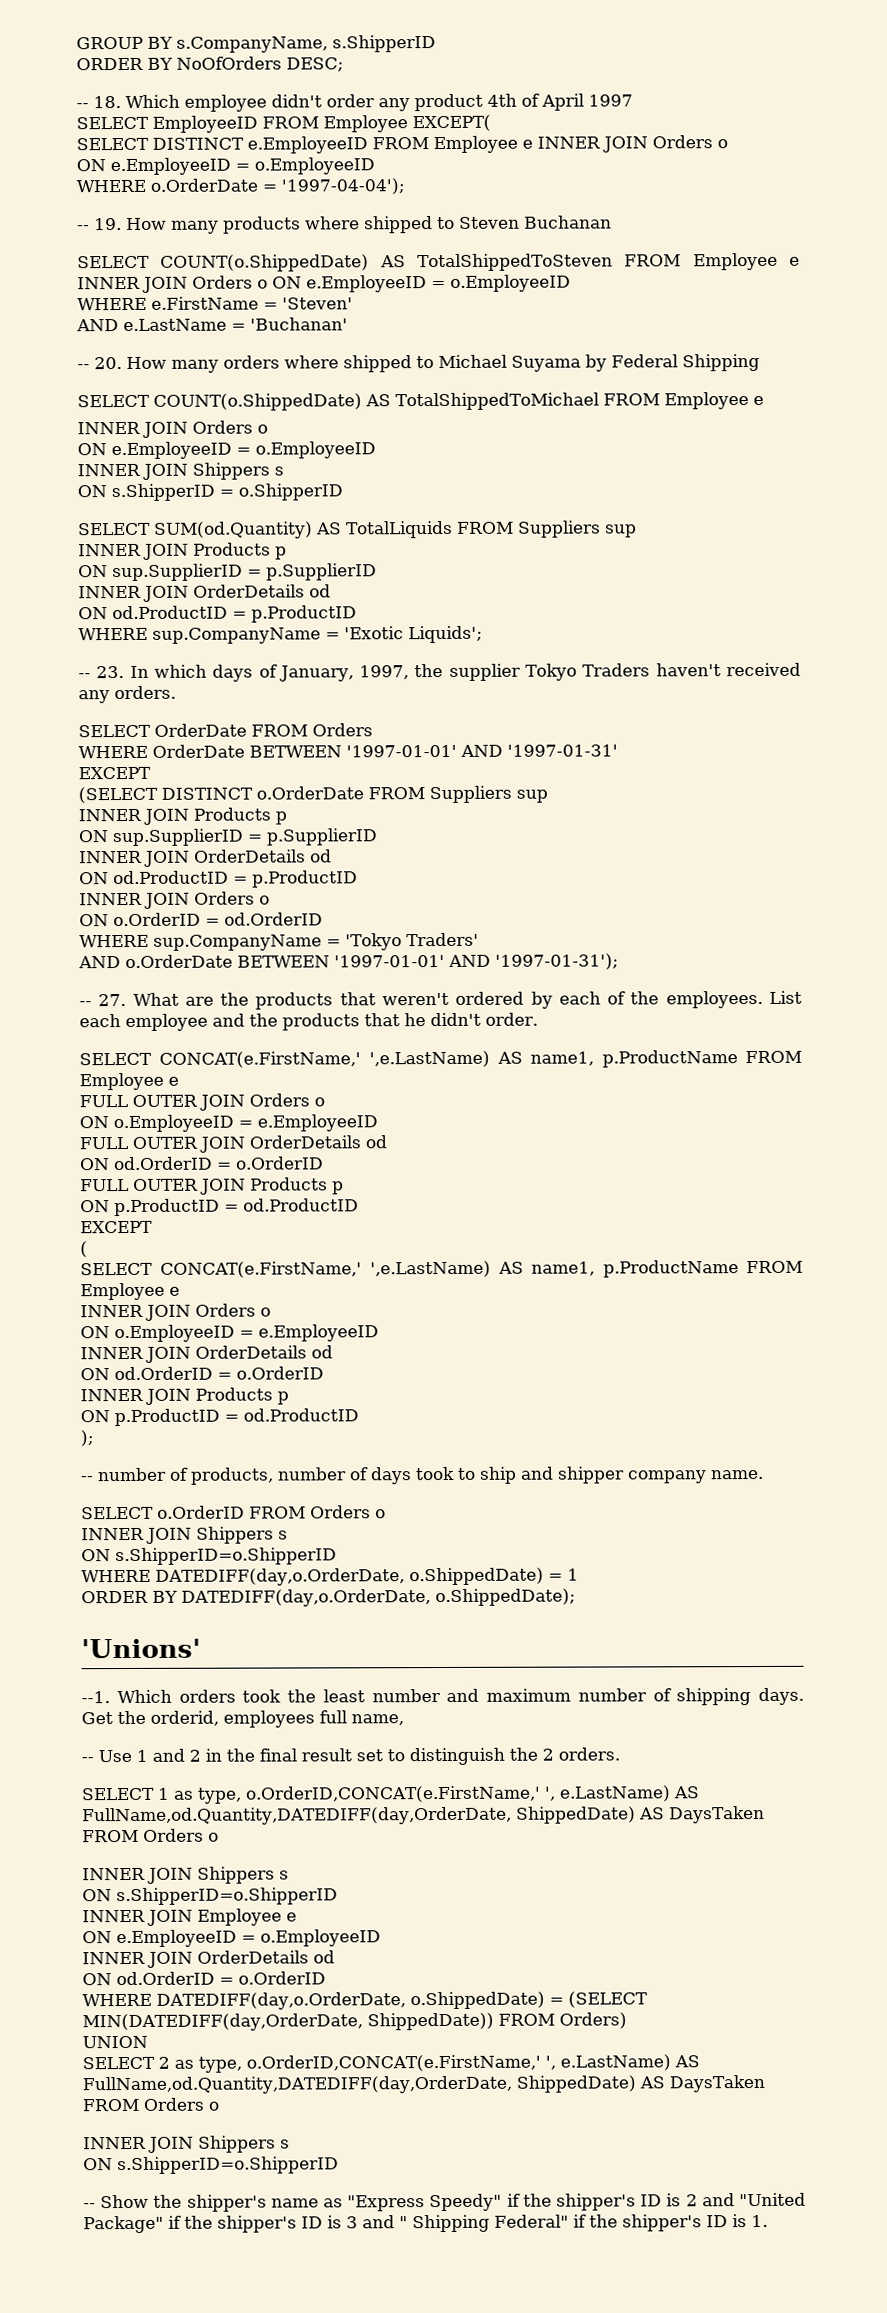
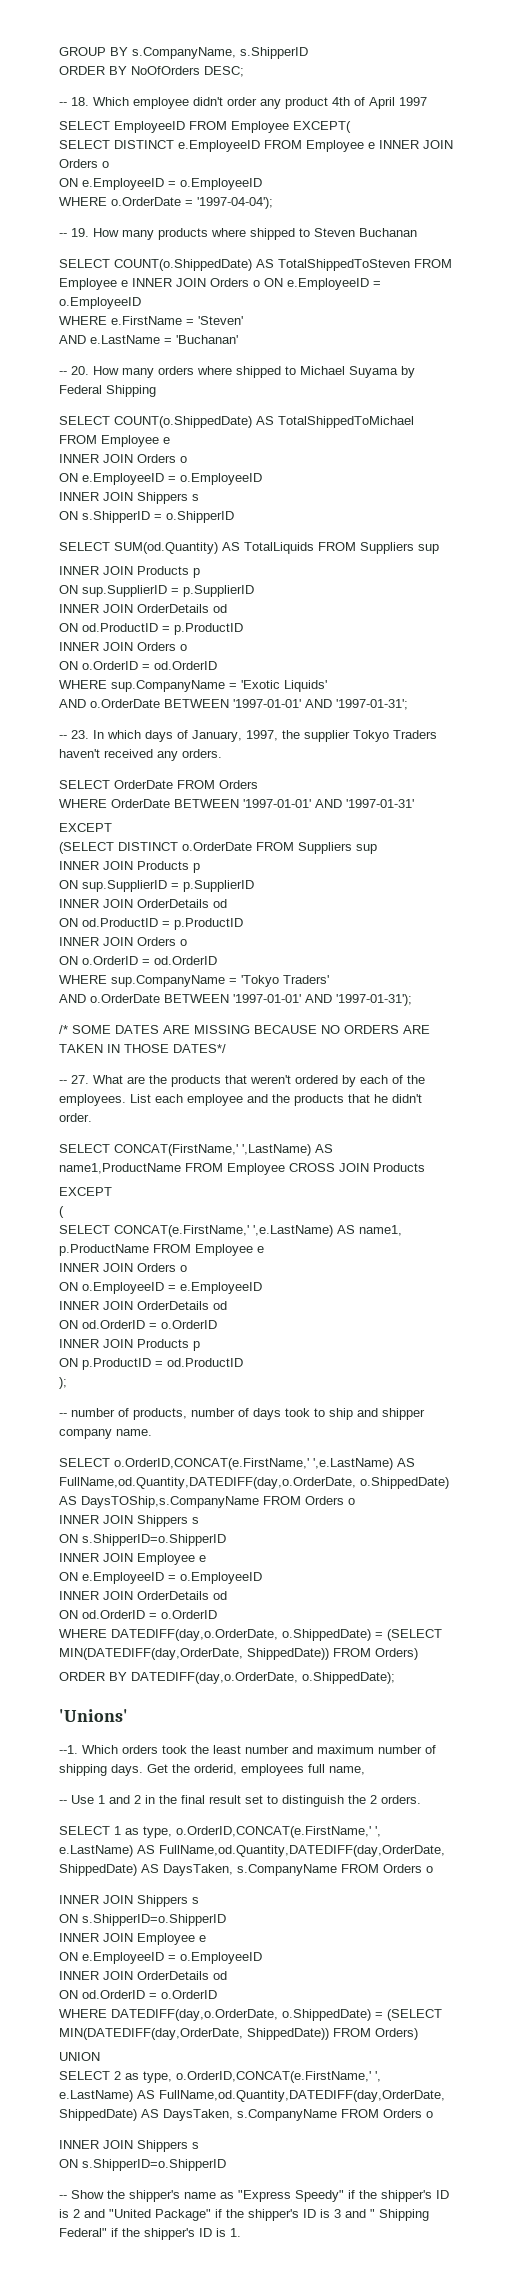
[78,625,483,644] WHERE sup.CompanyName = 'Exotic Liquids'; -> [59,642,187,651] [59,661,217,670] [59,680,327,692] [59,699,408,710] INNER JOIN Orders o // ON o.OrderID = od.OrderID // WHERE sup.CompanyName = 'Exotic Liquids' // AND o.OrderDate BETWEEN '1997-01-01' AND '1997-01-31';
(619, 961) none -> [59,1025,430,1034] [59,1044,226,1053] // /* SOME DATES ARE MISSING BECAUSE NO ORDERS ARE TAKEN IN THOSE DATES*/
[158,1050,802,1068] [79,1072,179,1091] [79,1093,325,1111] [79,1114,378,1133] [79,1135,387,1153] [80,1156,324,1171] [80,1177,344,1195] [80,1198,359,1217] CONCAT(e.FirstName,' ',e.LastName) AS name1, p.ProductName FROM Employee e // FULL OUTER JOIN Orders o // ON o.EmployeeID = e.EmployeeID // FULL OUTER JOIN OrderDetails od // ON od.OrderID = o.OrderID // FULL OUTER JOIN Products p // ON p.ProductID = od.ProductID -> [114,1144,333,1156] [59,1163,425,1175] CONCAT(FirstName,' ',LastName) AS name1,ProductName FROM Employee CROSS JOIN Products
[157,1505,386,1519] [81,1526,288,1544] [81,1547,337,1566] [81,1567,579,1586] o.OrderID FROM Orders o // INNER JOIN Shippers s // ON s.ShipperID=o.ShipperID // WHERE DATEDIFF(day,o.OrderDate, o.ShippedDate) = 1 -> [114,1458,415,1470] [59,1477,449,1489] [59,1496,355,1508] [59,1515,199,1527] [59,1534,226,1546] [59,1553,206,1565] [59,1572,262,1584] [59,1591,227,1600] [59,1610,217,1619] [59,1629,442,1641] [59,1648,418,1660] o.OrderID,CONCAT(e.FirstName,' ',e.LastName) AS FullName,od.Quantity,DATEDIFF(day,o.OrderDate, o.ShippedDate) AS DaysTOShip,s.CompanyName FROM Orders o // INNER JOIN Shippers s // ON s.ShipperID=o.ShipperID // INNER JOIN Employee e // ON e.EmployeeID = o.EmployeeID // INNER JOIN OrderDetails od // ON od.OrderID = o.OrderID // WHERE DATEDIFF(day,o.OrderDate, o.ShippedDate) = (SELECT MIN(DATEDIFF(day,OrderDate, ShippedDate)) FROM Orders)
[668,1805,765,1824] DaysTaken -> [163,1864,337,1876] DaysTaken, s.CompanyName
[668,2074,765,2093] DaysTaken -> [163,2109,337,2121] DaysTaken, s.CompanyName

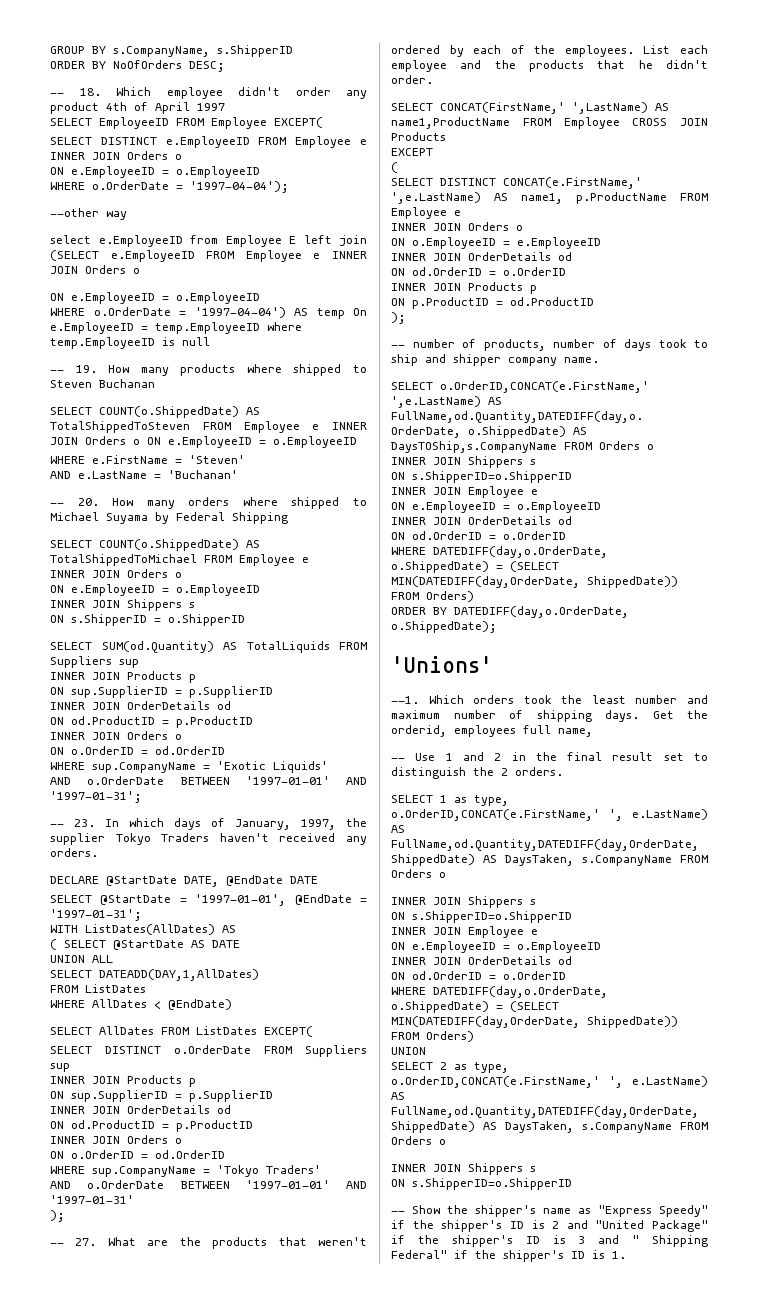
(273, 203) none -> [50,208,127,220] [50,235,367,247] [50,250,367,262] [50,265,140,274] [50,292,260,304] [50,307,367,319] [50,322,302,334] [50,337,210,349] // --other way // select e.EmployeeID from Employee E left join (SELECT e.EmployeeID FROM Employee e INNER JOIN Orders o // ON e.EmployeeID = o.EmployeeID // WHERE o.OrderDate = '1997-04-04') AS temp On e.EmployeeID = temp.EmployeeID where temp.EmployeeID is null
[59,780,258,789] [59,799,414,808] [59,823,112,832] [59,842,114,854] SELECT OrderDate FROM Orders // WHERE OrderDate BETWEEN '1997-01-01' AND '1997-01-31' // EXCEPT // (SELECT -> [50,875,318,887] [50,894,367,906] [50,909,142,921] [50,924,236,935] [50,939,240,950] [50,955,113,963] [50,969,259,981] [50,984,146,993] [50,999,232,1010] [50,1026,313,1037] [50,1046,92,1054] DECLARE @StartDate DATE, @EndDate DATE // SELECT @StartDate = '1997-01-01', @EndDate = '1997-01-31'; // WITH ListDates(AllDates) AS // ( SELECT @StartDate AS DATE // UNION ALL // SELECT DATEADD(DAY,1,AllDates) // FROM ListDates // WHERE AllDates < @EndDate) // SELECT AllDates FROM ListDates EXCEPT( // SELECT
[336,994,412,1006] [59,1025,430,1034] [59,1044,226,1053] '1997-01-31'); // /* SOME DATES ARE MISSING BECAUSE NO ORDERS ARE TAKEN IN THOSE DATES*/ -> [50,1195,134,1204] [50,1210,65,1222] '1997-01-31' // );
(110, 1229) none -> [440,178,496,186] DISTINCT

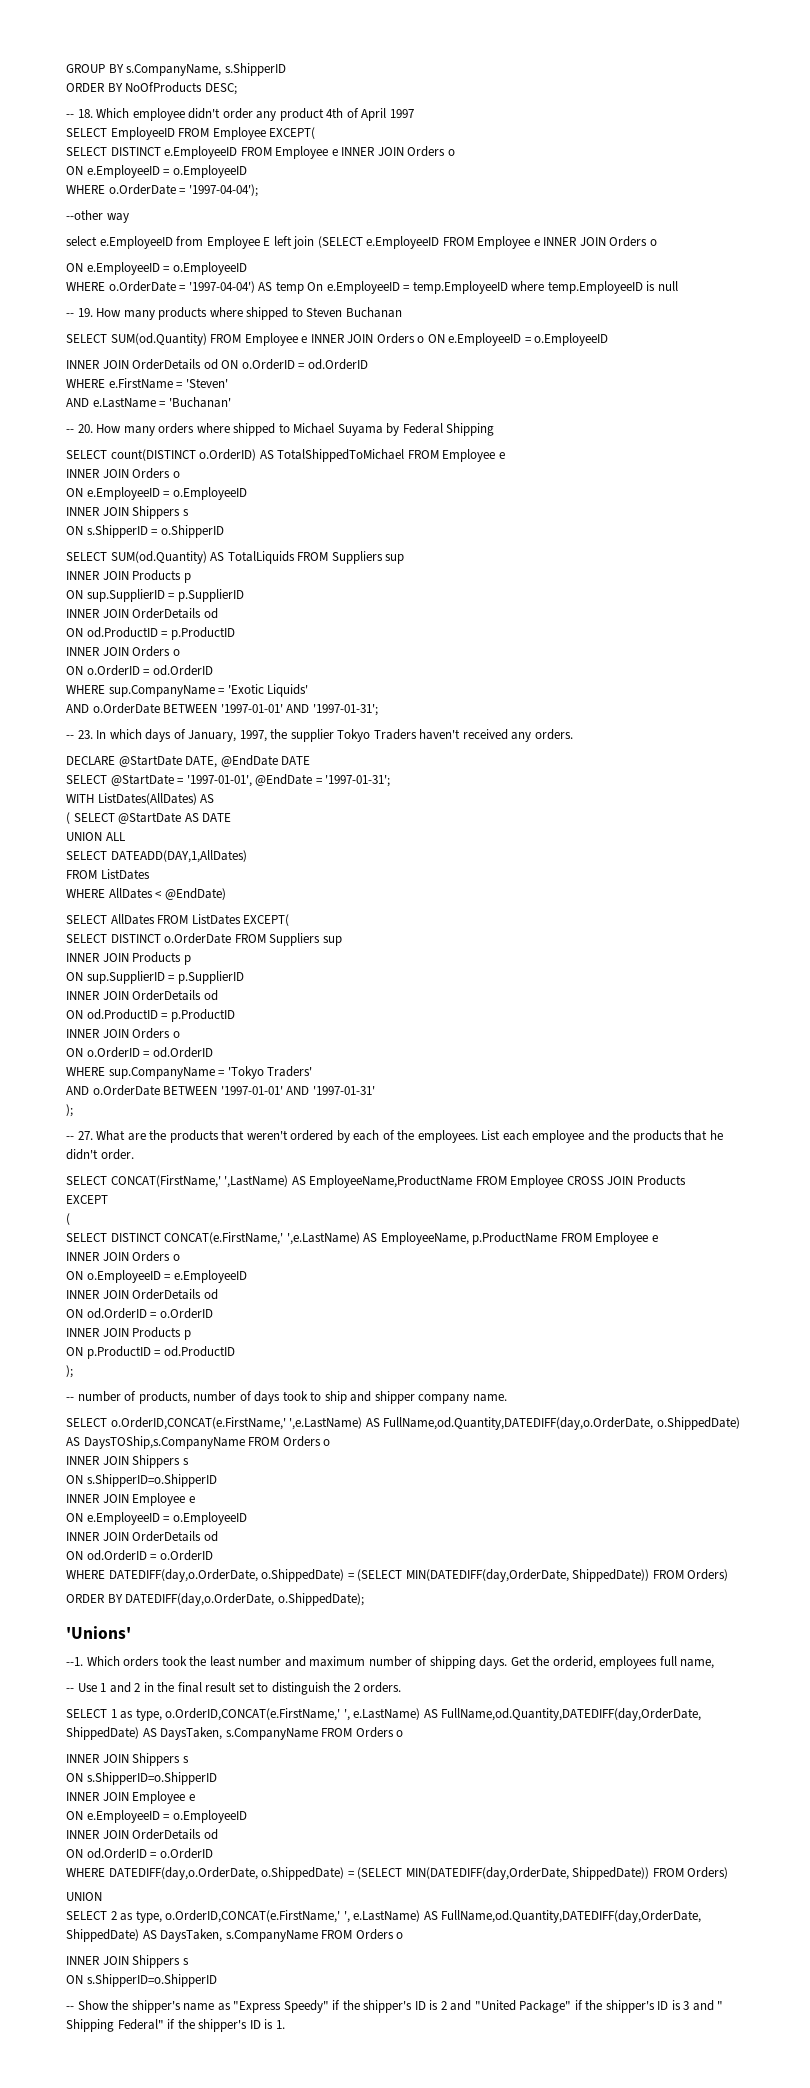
[113,60,182,69] NoOfOrders -> [125,82,203,93] NoOfProducts
[99,406,260,418] [50,421,190,433] COUNT(o.ShippedDate) AS TotalShippedToSteven -> [110,333,207,346] SUM(od.Quantity)
(357, 442) none -> [66,359,368,370] // INNER JOIN OrderDetails od ON o.OrderID = od.OrderID
[99,539,239,551] COUNT(o.ShippedDate) -> [110,449,257,461] count(DISTINCT o.OrderID)
[391,117,510,129] name1,ProductName -> [309,1175,473,1188] EmployeeName,ProductName
[521,193,563,204] name1, -> [380,1232,469,1245] EmployeeName,

